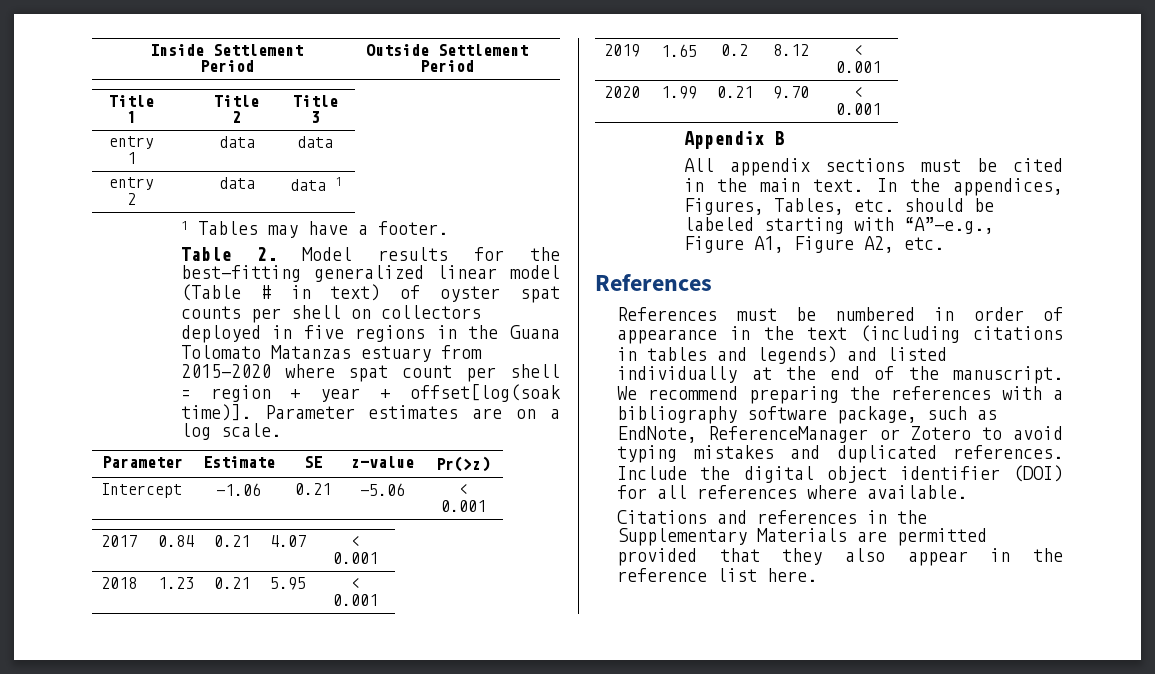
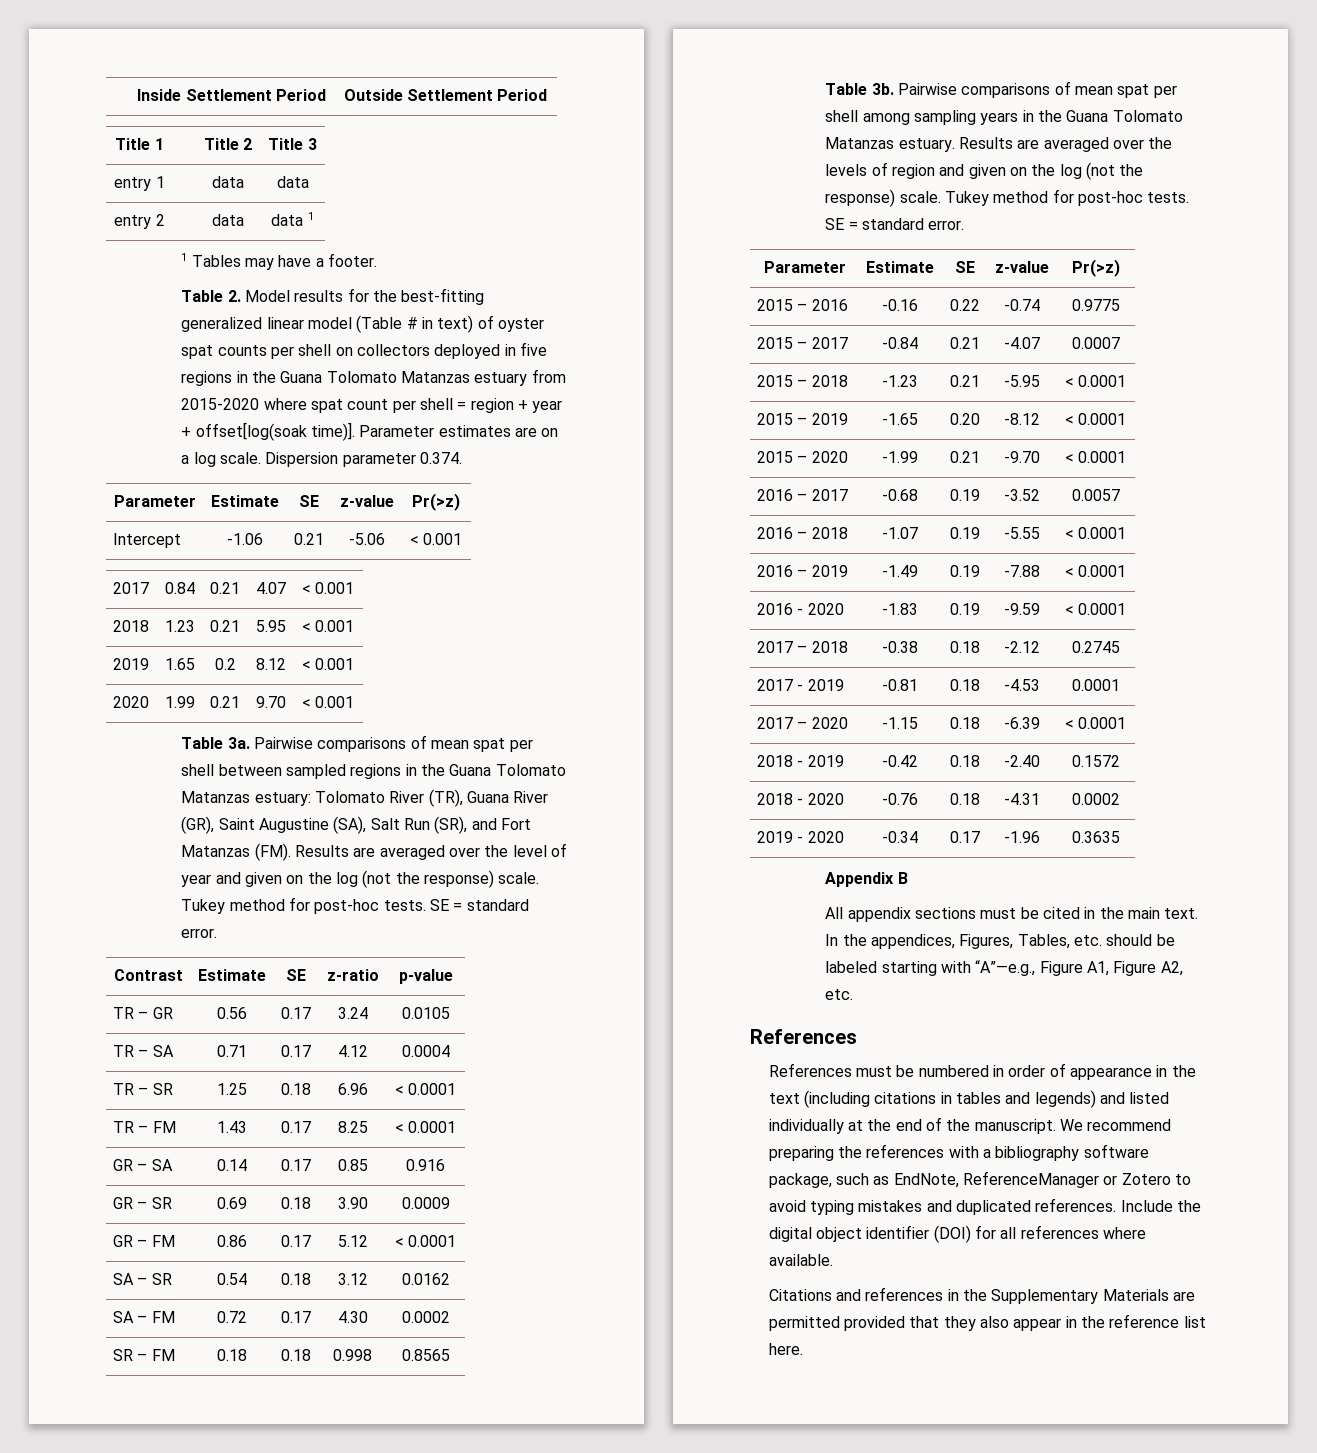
(281, 430) none -> [265,452,462,467] Dispersion parameter 0.374.
(881, 109) none -> [181,735,533,752] [181,764,566,779] [181,789,549,807] [181,816,531,834] [181,843,567,861] [181,870,540,888] [181,897,529,914] [181,928,218,938] [114,969,183,981] [198,969,266,981] [286,969,306,981] [326,969,379,981] [398,969,453,984] [113,1007,173,1019] [217,1007,247,1019] [281,1007,311,1019] [337,1007,368,1019] [401,1007,450,1019] [113,1045,174,1057] [217,1045,247,1057] [281,1045,311,1057] [337,1045,368,1057] [401,1045,450,1057] [113,1083,173,1095] [217,1083,247,1095] [281,1083,311,1095] [337,1083,368,1095] [394,1083,457,1095] [113,1121,176,1133] [217,1121,247,1133] [281,1121,311,1133] [337,1121,368,1133] [394,1121,457,1133] [113,1159,173,1171] [217,1159,247,1171] [281,1159,311,1171] [337,1159,368,1171] [406,1159,445,1171] [113,1197,172,1209] [217,1197,247,1209] [281,1197,311,1209] [337,1197,368,1209] [401,1197,450,1209] [113,1235,175,1247] [217,1235,247,1247] [281,1235,311,1247] [337,1235,368,1247] [394,1235,457,1247] [113,1273,172,1285] [217,1273,247,1285] [281,1273,311,1285] [337,1273,368,1285] [401,1273,450,1285] [113,1311,175,1323] [217,1311,247,1323] [281,1311,311,1323] [337,1311,368,1323] [401,1311,450,1323] [113,1349,175,1361] [217,1349,247,1361] [281,1349,311,1361] [333,1349,372,1361] [401,1349,450,1361] [825,81,1177,98] [825,110,1183,125] [825,137,1173,152] [825,162,1144,180] [825,189,1190,207] [825,218,965,230] [763,261,846,273] [866,261,934,273] [954,261,975,273] [995,261,1049,273] [1071,259,1120,277] [757,299,848,311] [882,299,918,311] [949,299,980,311] [1004,299,1040,311] [1071,299,1120,311] [757,337,848,349] [882,337,918,349] [949,337,980,349] [1004,337,1040,349] [1071,337,1120,349] [757,375,848,387] [882,375,918,387] [949,375,980,387] [1004,375,1040,387] [1064,375,1127,387] [757,413,848,425] [882,413,918,425] [949,413,980,425] [1004,413,1040,425] [1064,413,1127,425] [757,451,848,463] [882,451,918,463] [949,451,980,463] [1004,451,1040,463] [1064,451,1127,463] [757,489,848,501] [882,489,918,501] [949,489,980,501] [1004,489,1040,501] [1071,489,1120,501] [757,527,848,539] [882,527,918,539] [949,527,980,539] [1004,527,1040,539] [1064,527,1127,539] [757,565,848,577] [882,565,918,577] [949,565,980,577] [1004,565,1040,577] [1064,565,1127,577] [757,603,844,615] [882,603,918,615] [949,603,980,615] [1004,603,1040,615] [1064,603,1127,615] [757,641,848,653] [882,641,918,653] [949,641,980,653] [1004,641,1040,653] [1071,641,1120,653] [757,679,844,691] [882,679,918,691] [949,679,980,691] [1004,679,1040,691] [1071,679,1120,691] [757,717,848,729] [882,717,918,729] [949,717,980,729] [1004,717,1040,729] [1064,717,1127,729] [757,755,844,767] [882,755,918,767] [949,755,980,767] [1004,755,1040,767] [1071,755,1120,767] [757,793,844,805] [882,793,918,805] [949,793,980,805] [1004,793,1040,805] [1071,793,1120,805] [757,831,844,843] [882,831,918,843] [949,831,980,843] [1004,831,1040,843] [1071,831,1120,843] // Table 3a. Pairwise comparisons of mean spat per shell between sampled regions in the Guana Tolomato Matanzas estuary: Tolomato River (TR), Guana River (GR), Saint Augustine (SA), Salt Run (SR), and Fort Matanzas (FM). Results are averaged over the level of year and given on the log (not the response) scale. Tukey method for post-hoc tests. SE = standard error. // Contrast | Estimate | SE | z-ratio | p-value // TR – GR | 0.56 | 0.17 | 3.24 | 0.0105 // TR – SA | 0.71 | 0.17 | 4.12 | 0.0004 // TR – SR | 1.25 | 0.18 | 6.96 | < 0.0001 // TR – FM | 1.43 | 0.17 | 8.25 | < 0.0001 // GR – SA | 0.14 | 0.17 | 0.85 | 0.916 // GR – SR | 0.69 | 0.18 | 3.90 | 0.0009 // GR – FM | 0.86 | 0.17 | 5.12 | < 0.0001 // SA – SR | 0.54 | 0.18 | 3.12 | 0.0162 // SA – FM | 0.72 | 0.17 | 4.30 | 0.0002 // SR – FM | 0.18 | 0.18 | 0.998 | 0.8565 // Table 3b. Pairwise comparisons of mean spat per shell among sampling years in the Guana Tolomato Matanzas estuary. Results are averaged over the levels of region and given on the log (not the response) scale. Tukey method for post-hoc tests. SE = standard error. // Parameter | Estimate | SE | z-value | Pr(>z) // 2015 – 2016 | -0.16 | 0.22 | -0.74 | 0.9775 // 2015 – 2017 | -0.84 | 0.21 | -4.07 | 0.0007 // 2015 – 2018 | -1.23 | 0.21 | -5.95 | < 0.0001 // 2015 – 2019 | -1.65 | 0.20 | -8.12 | < 0.0001 // 2015 – 2020 | -1.99 | 0.21 | -9.70 | < 0.0001 // 2016 – 2017 | -0.68 | 0.19 | -3.52 | 0.0057 // 2016 – 2018 | -1.07 | 0.19 | -5.55 | < 0.0001 // 2016 – 2019 | -1.49 | 0.19 | -7.88 | < 0.0001 // 2016 - 2020 | -1.83 | 0.19 | -9.59 | < 0.0001 // 2017 – 2018 | -0.38 | 0.18 | -2.12 | 0.2745 // 2017 - 2019 | -0.81 | 0.18 | -4.53 | 0.0001 // 2017 – 2020 | -1.15 | 0.18 | -6.39 | < 0.0001 // 2018 - 2019 | -0.42 | 0.18 | -2.40 | 0.1572 // 2018 - 2020 | -0.76 | 0.18 | -4.31 | 0.0002 // 2019 - 2020 | -0.34 | 0.17 | -1.96 | 0.3635

